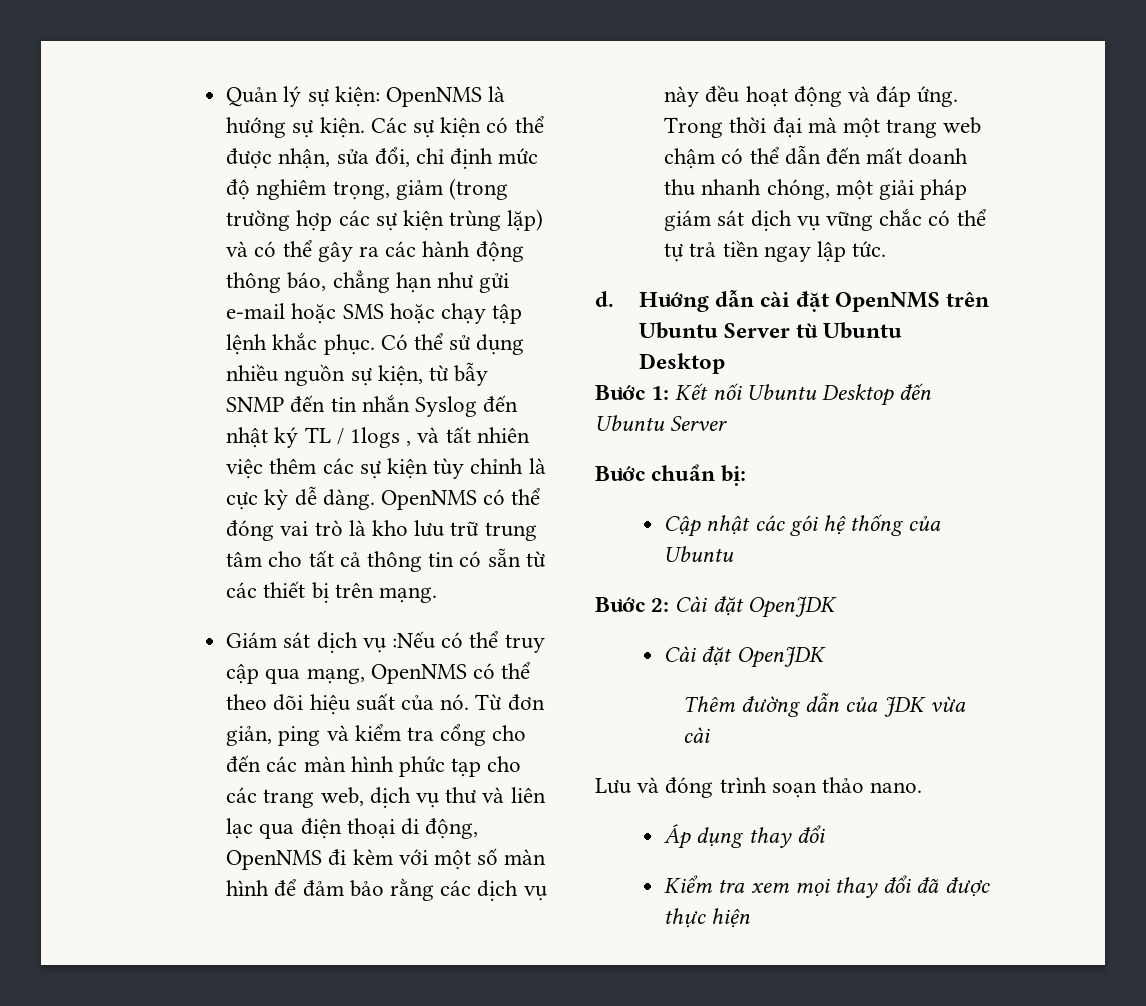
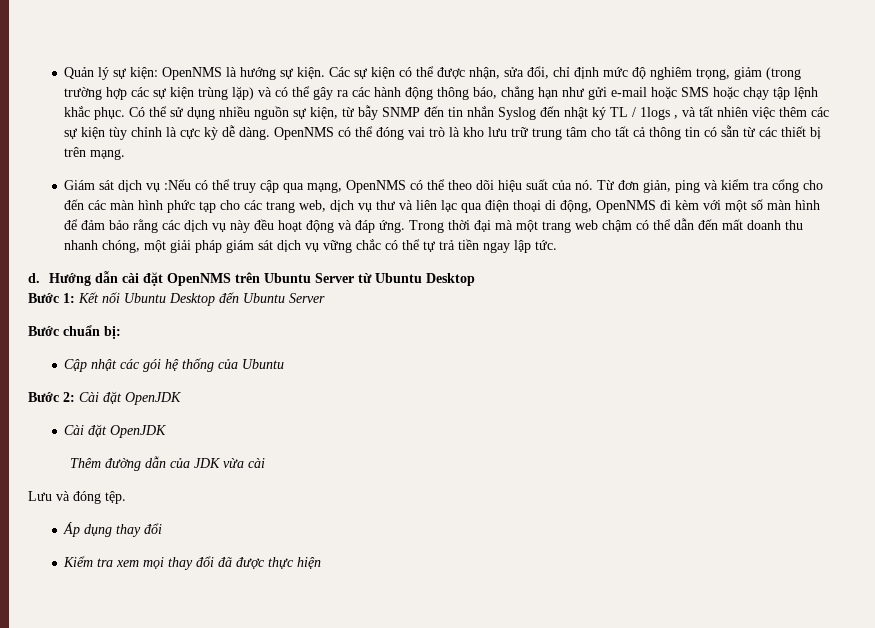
[719,777,923,798] trình soạn thảo nano. -> [105,491,126,504] tệp.

